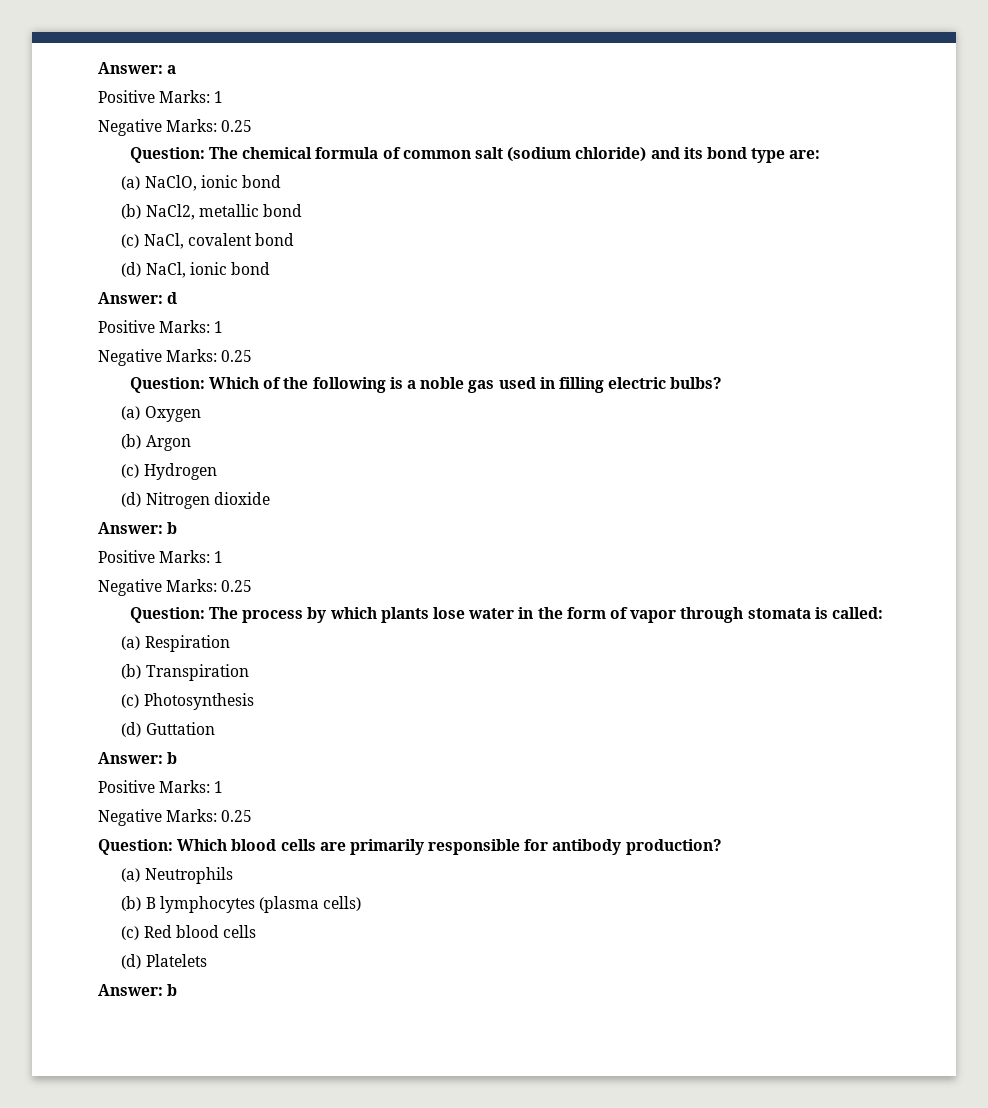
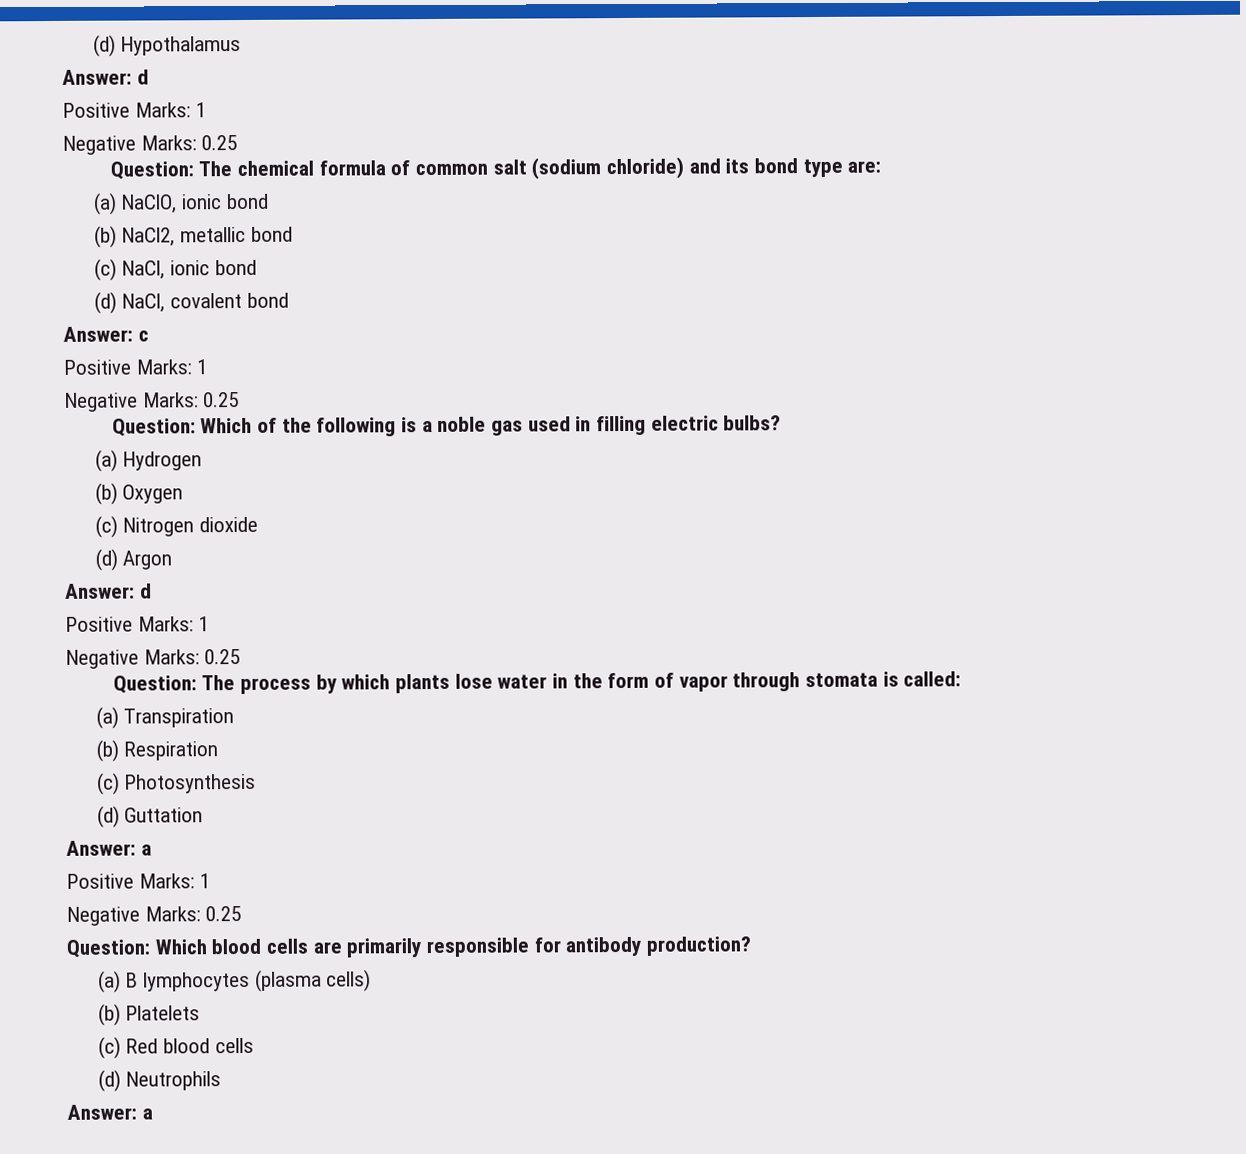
[98,62,177,74] Answer: a -> [92,34,242,57] [62,69,149,85] (d) Hypothalamus // Answer: d
[187,233,252,246] covalent -> [170,260,211,276] ionic
[189,262,227,275] ionic -> [170,292,243,309] covalent
[167,292,178,304] d -> [137,330,149,342] c
(141, 413) none -> [122,451,203,471] [94,482,118,505] Hydrogen // (b)
[121,434,191,451] [121,463,217,480] [121,492,142,507] // (b) Argon // (c) Hydrogen // (d) -> [94,515,118,538] // (c)
[98,522,178,534] // Answer: b -> [94,548,173,571] [65,583,152,599] // (d) Argon // Answer: d
[144,635,230,652] [121,664,249,681] Respiration // (b) Transpiration -> [123,708,235,728] [95,739,219,762] Transpiration // (b) Respiration
[167,752,178,764] b -> [140,844,152,856] a
[144,867,233,884] [121,896,142,911] Neutrophils // (b) -> (121, 981) none
(362, 903) none -> [97,1003,201,1026] // (b) Platelets
[145,954,207,967] [98,984,178,996] Platelets // Answer: b -> [125,1071,222,1091] [67,1104,153,1120] Neutrophils // Answer: a

